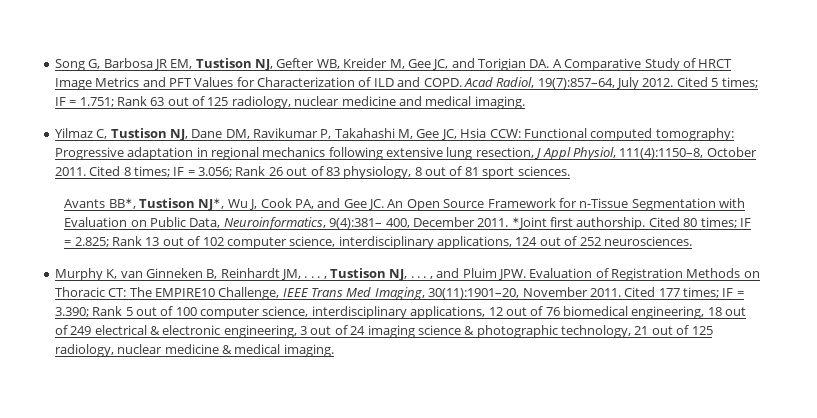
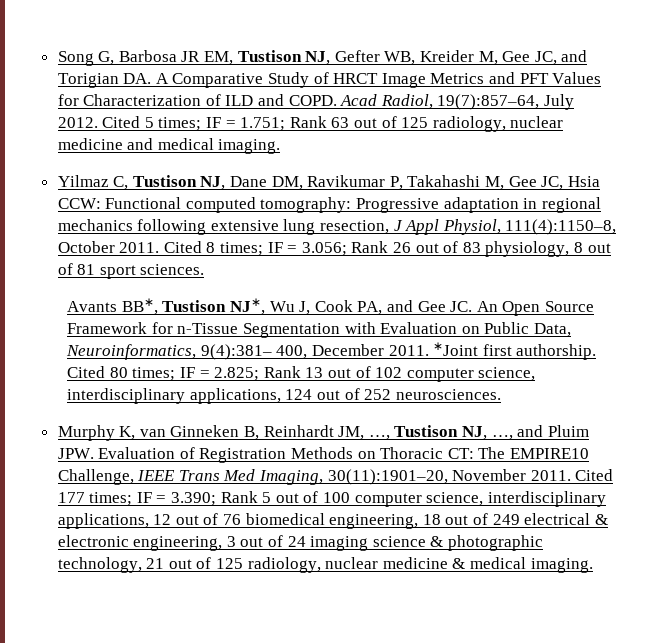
[304,268,433,281] . . . , Tustison NJ, . . . , -> [368,425,513,440] …, Tustison NJ, …,

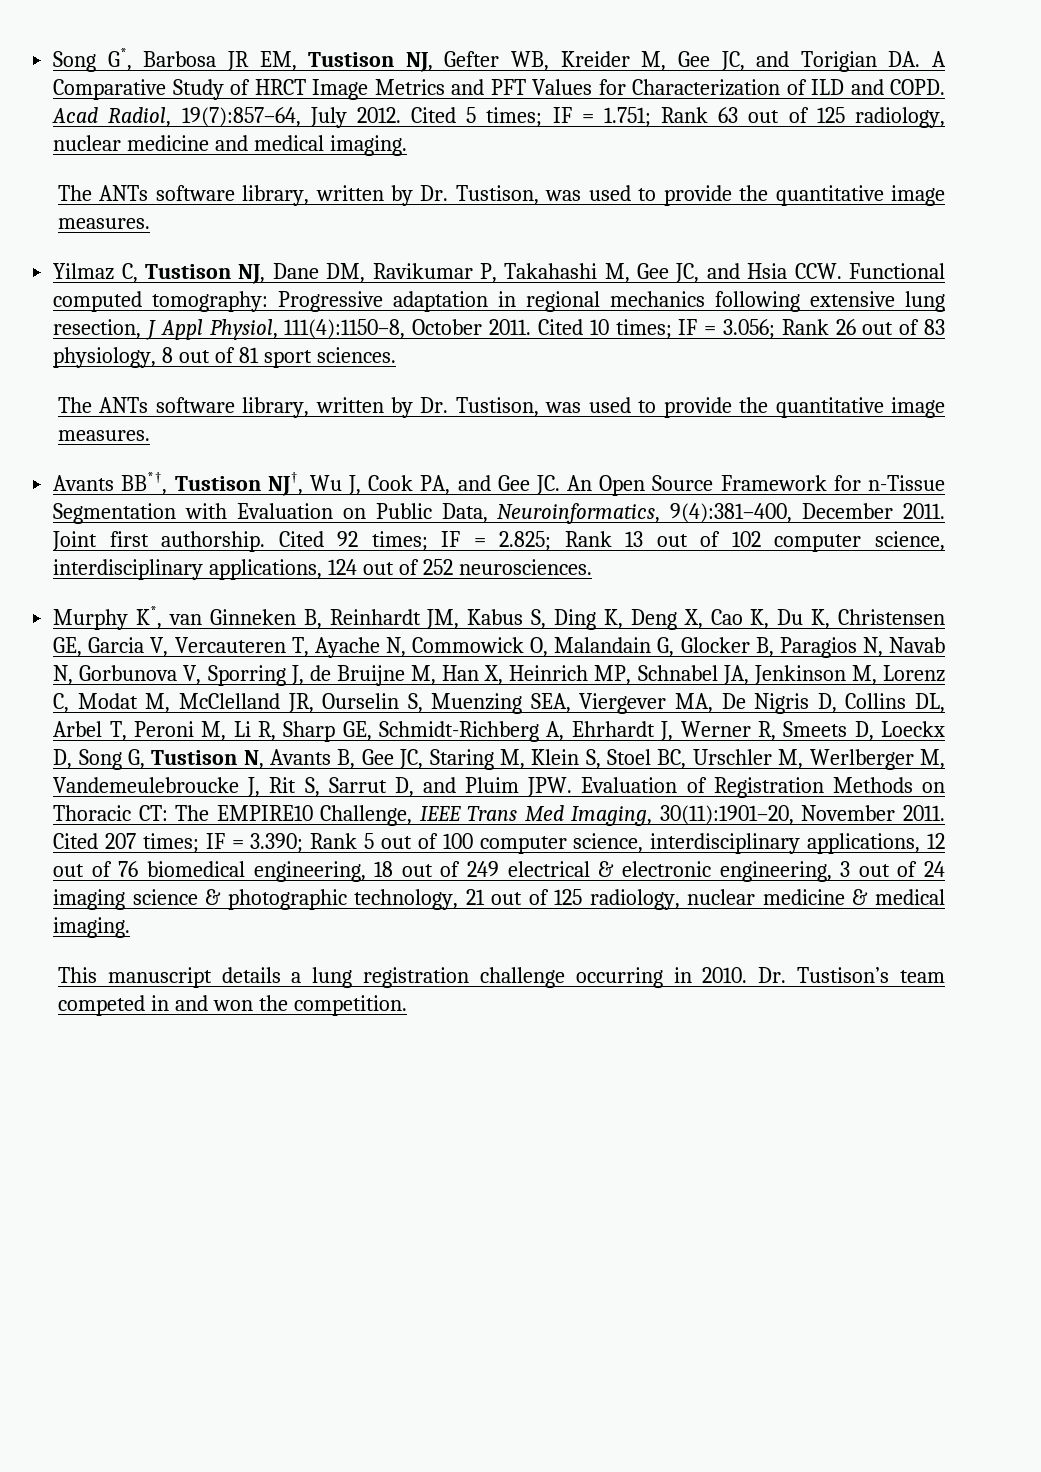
[57,51,115,66] Song G, -> [53,48,132,72] Song G*,
(281, 146) none -> [57,185,946,206] [57,218,150,229] // The ANTs software library, written by Dr. Tustison, was used to provide the quantitative image measures.
[567,176,600,187] [57,198,101,209] Hsia CCW: -> [706,263,842,279] and Hsia CCW.
[206,242,216,253] 8 -> [589,319,609,335] 10
[67,298,266,315] Avants BB∗, Tustison NJ∗, -> [57,397,946,418] [57,430,150,441] [53,472,303,496] The ANTs software library, written by Dr. Tustison, was used to provide the quantitative image measures. // Avants BB*†, Tustison NJ†,
[200,344,308,360] 9(4):381– 400, -> [670,503,793,523] 9(4):381–400,
[433,342,479,356] ∗Joint -> [52,531,98,551] Joint
[109,367,128,378] 80 -> [337,531,359,547] 92
[119,426,136,440] K, -> [136,606,163,629] K*,
[368,425,513,440] …, Tustison NJ, …, -> [467,609,946,630] [53,637,946,658] [53,665,945,686] [53,693,946,714] [53,721,945,742] [53,749,945,770] [53,777,414,797] Kabus S, Ding K, Deng X, Cao K, Du K, Christensen GE, Garcia V, Vercauteren T, Ayache N, Commowick O, Malandain G, Glocker B, Paragios N, Navab N, Gorbunova V, Sporring J, de Bruijne M, Han X, Heinrich MP, Schnabel JA, Jenkinson M, Lorenz C, Modat M, McClelland JR, Ourselin S, Muenzing SEA, Viergever MA, De Nigris D, Collins DL, Arbel T, Peroni M, Li R, Sharp GE, Schmidt-Richberg A, Ehrhardt J, Werner R, Smeets D, Loeckx D, Song G, Tustison N, Avants B, Gee JC, Staring M, Klein S, Stoel BC, Urschler M, Werlberger M, Vandemeulebroucke J, Rit S, Sarrut D,
[57,492,85,503] 177 -> [105,833,137,849] 207
(593, 565) none -> [57,967,945,988] [57,995,407,1016] // This manuscript details a lung registration challenge occurring in 2010. Dr. Tustison’s team competed in and won the competition.

